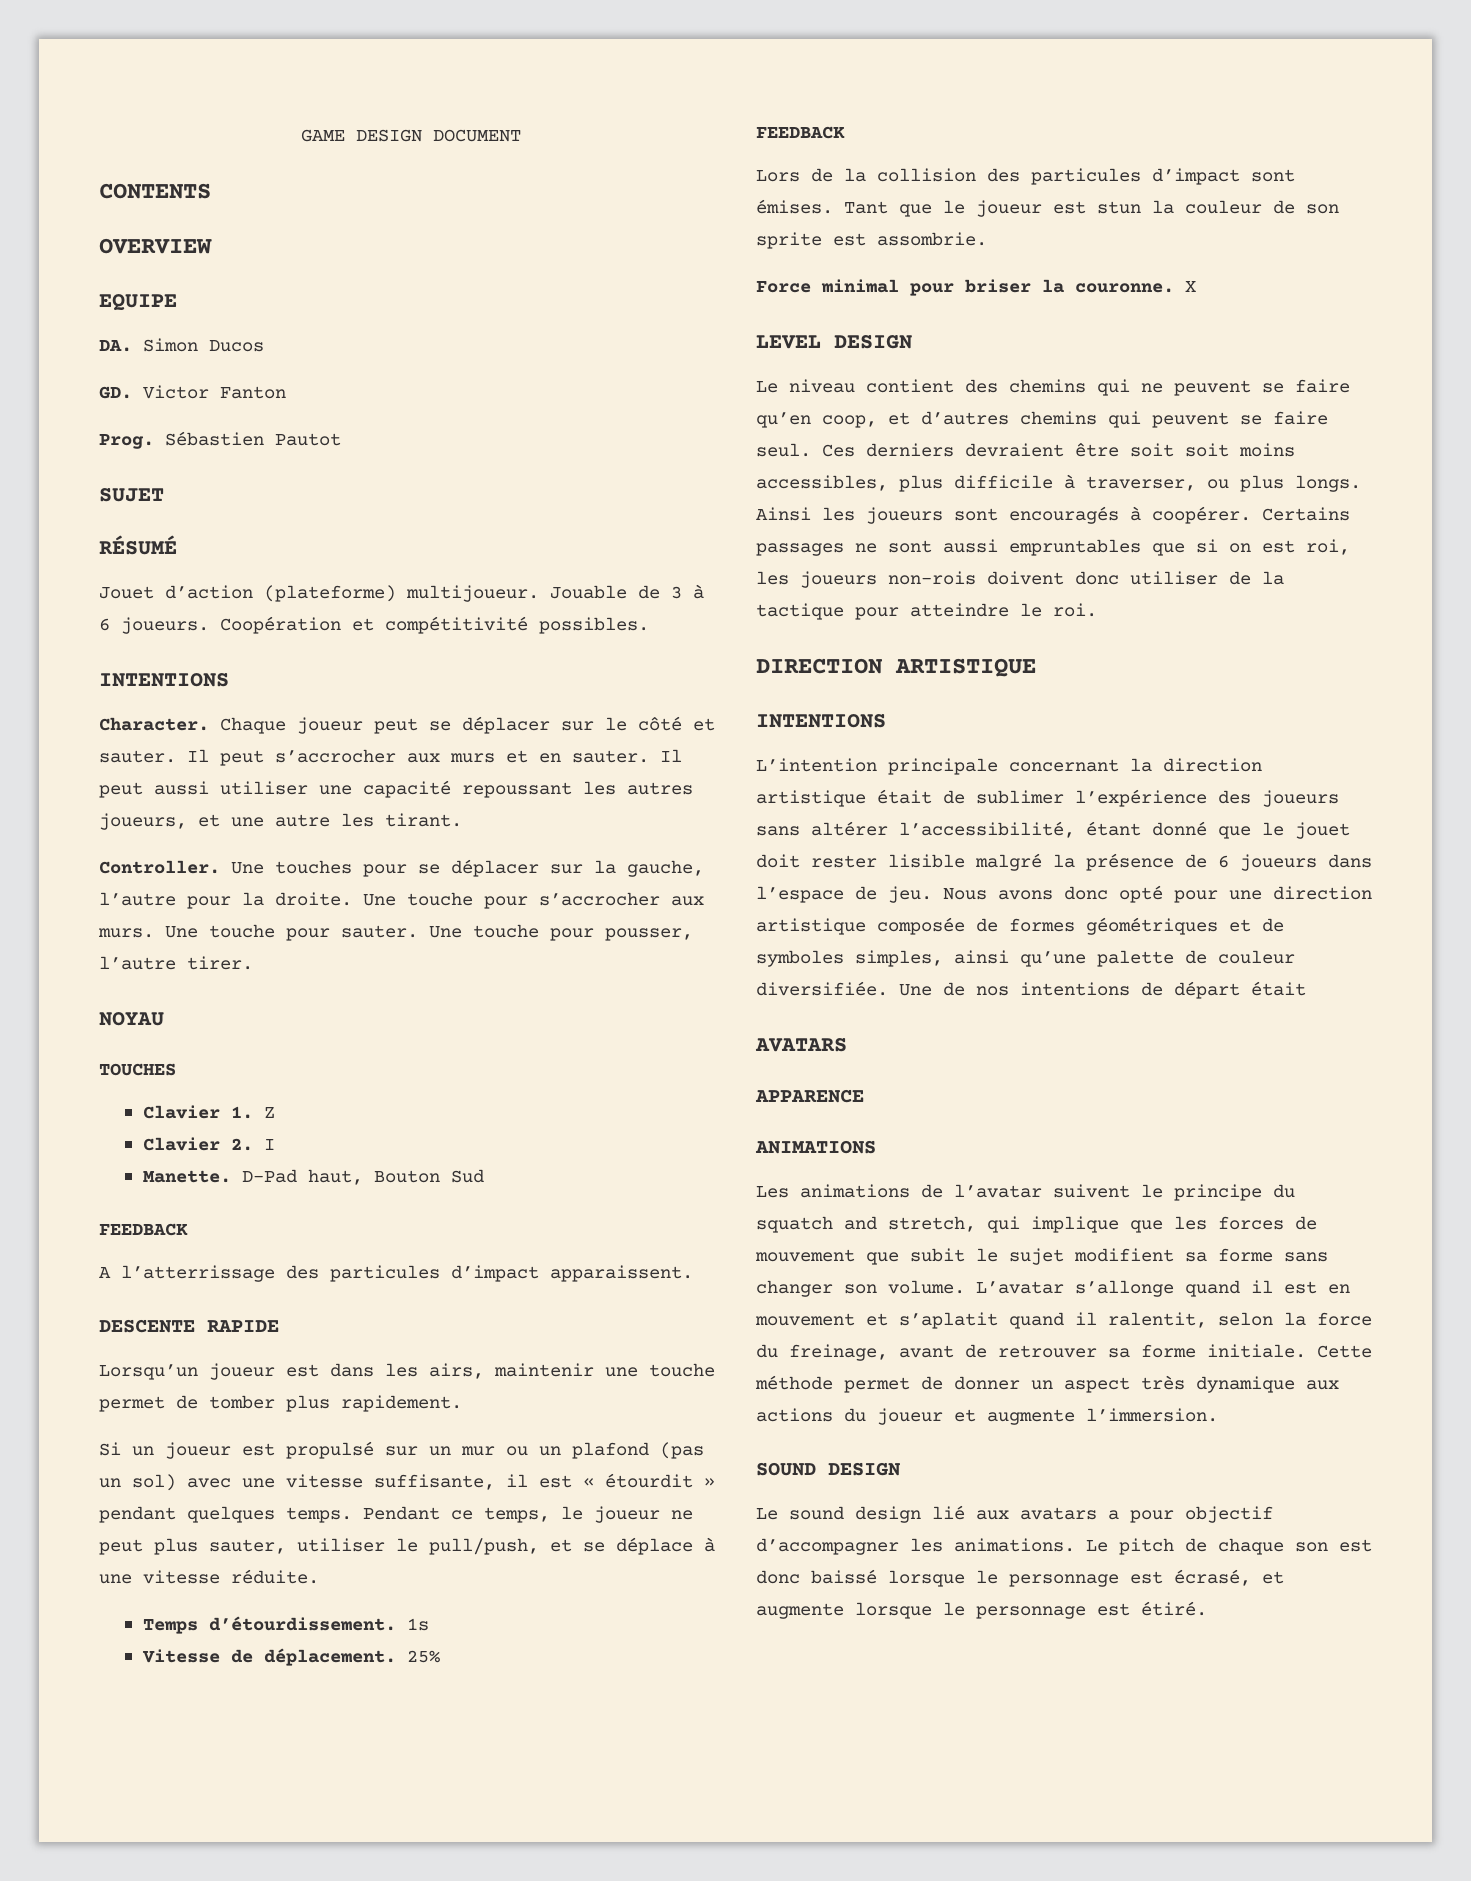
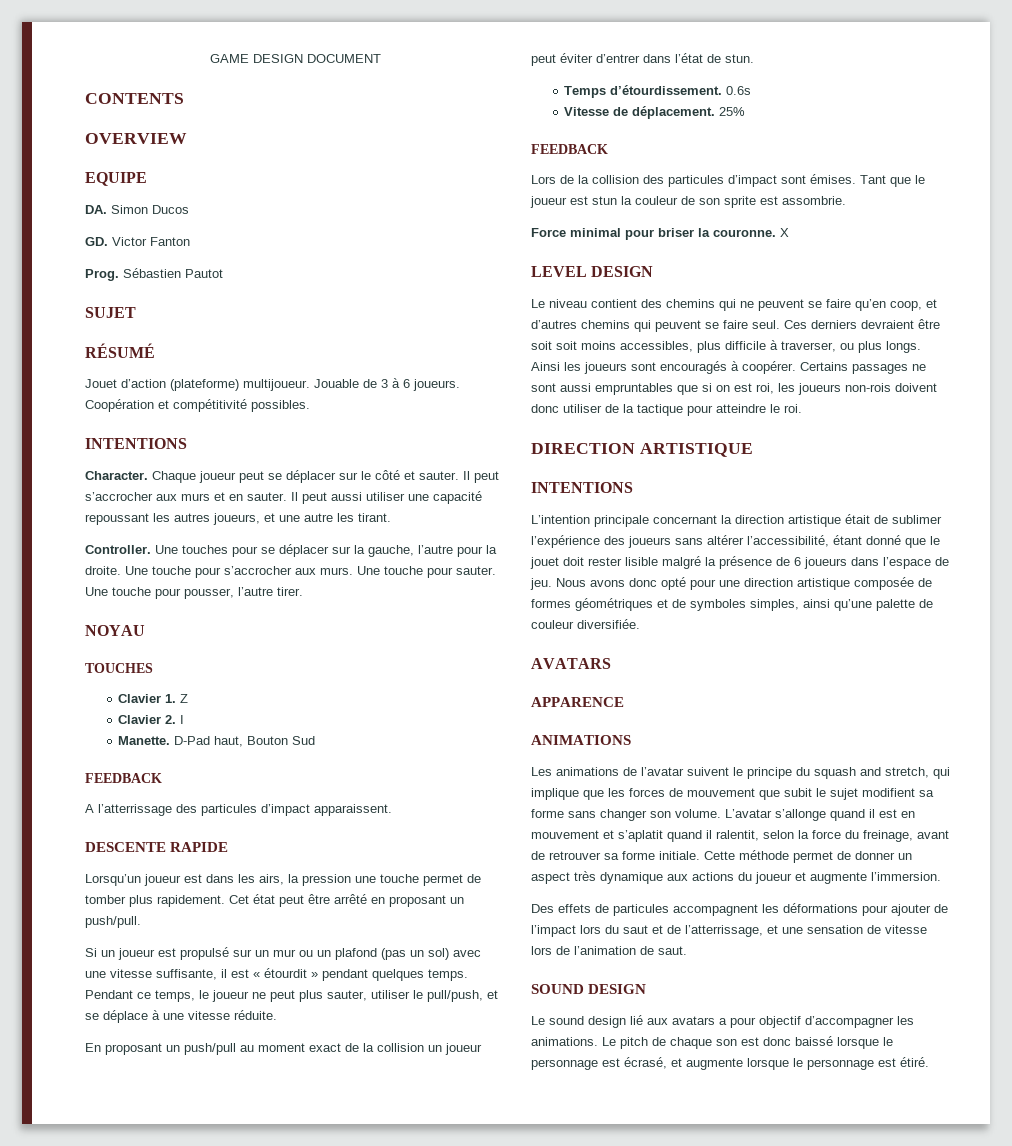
[494,1363,594,1377] maintenir -> [288,874,351,886] la pression
(462, 1403) none -> [229,894,464,907] [85,916,141,928] Cet état peut être arrêté en proposant un push/pull.
(319, 1576) none -> [85,1043,482,1055] [531,53,754,66] // En proposant un push/pull au moment exact de la collision un joueur peut éviter d’entrer dans l’état de stun.
[406,1618,429,1631] 1s -> [726,86,752,95] 0.6s
[899,981,1306,999] Une de nos intentions de départ était -> (640, 624) none
[756,1216,833,1233] squatch -> [814,767,856,779] squash
(1218, 1415) none -> [531,903,948,916] [531,925,927,937] [531,946,687,955] // Des effets de particules accompagnent les déformations pour ajouter de l’impact lors du saut et de l’atterrissage, et une sensation de vitesse lors de l’animation de saut.

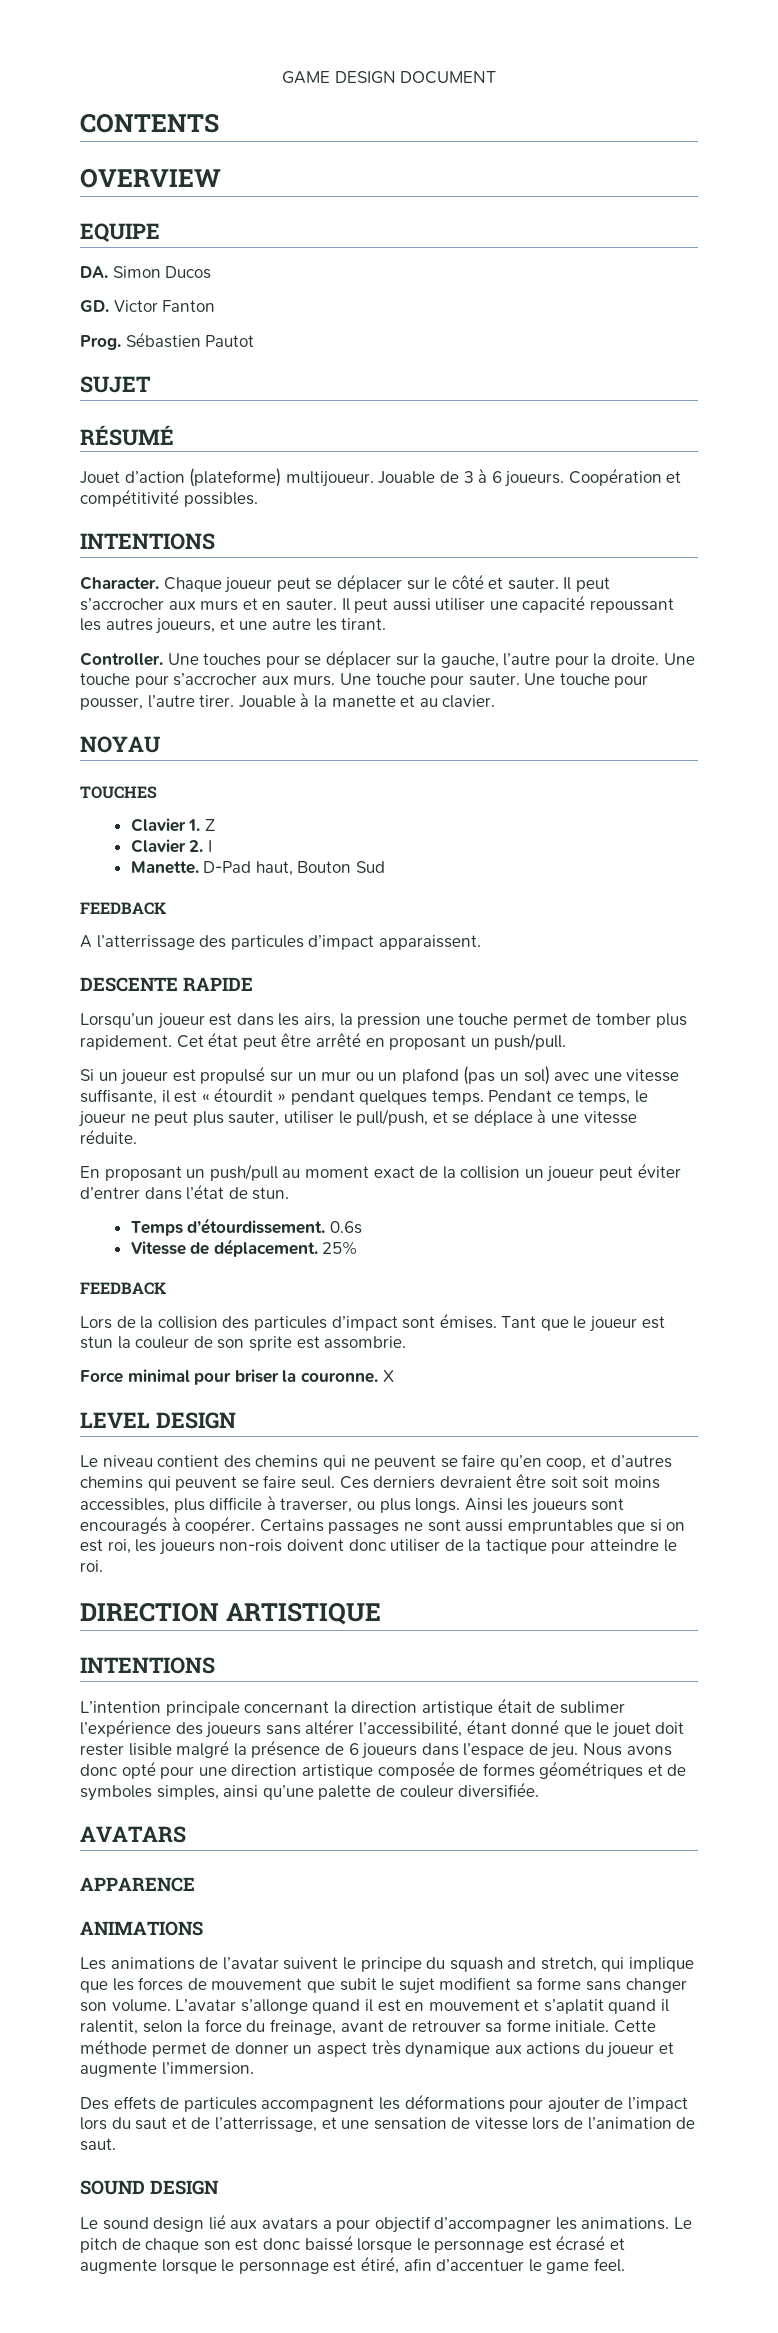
(303, 591) none -> [238,692,496,708] Jouable à la manette et au clavier.
[624,1057,667,1069] écrasé, -> [556,2235,606,2251] écrasé
[900,1057,929,1067] étiré. -> [360,2256,625,2274] étiré, afin d’accentuer le game feel.

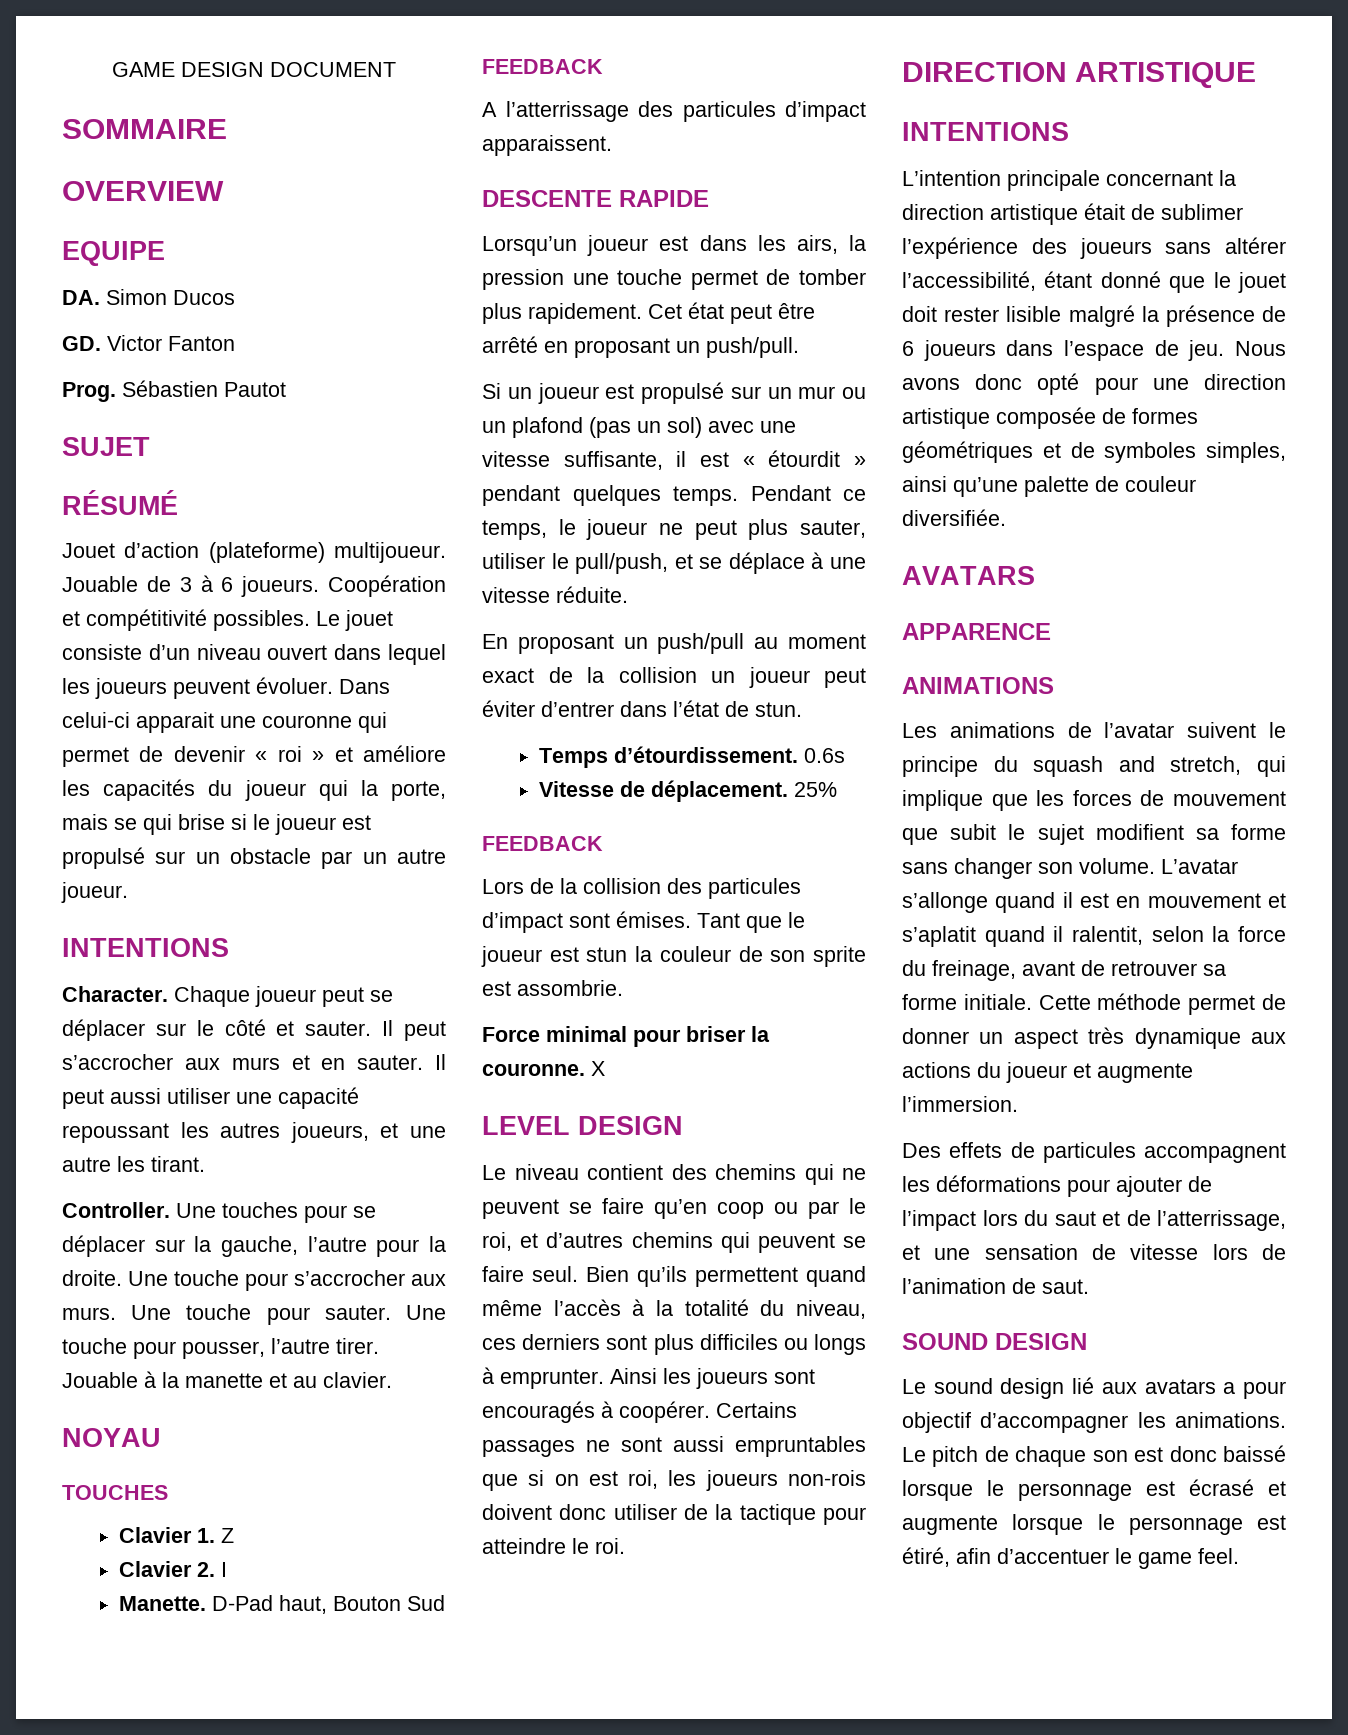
[80,113,219,133] CONTENTS -> [62,119,227,139] SOMMAIRE
(258, 499) none -> [316,610,393,631] [62,644,446,665] [62,677,390,699] [62,712,387,733] [62,745,446,767] [62,779,447,801] [62,814,371,835] [62,847,446,869] [61,882,128,903] Le jouet consiste d’un niveau ouvert dans lequel les joueurs peuvent évoluer. Dans celui-ci apparait une couronne qui permet de devenir « roi » et améliore les capacités du joueur qui la porte, mais se qui brise si le joueur est propulsé sur un obstacle par un autre joueur.
[546,1458,587,1470] coop, -> [717,1198,866,1219] [482,1232,512,1251] coop ou par le roi,
[339,1474,661,1489] [80,1495,461,1513] Ces derniers devraient être soit soit moins accessibles, plus difficile à traverser, ou plus longs. -> [586,1266,866,1287] [482,1299,866,1319] [482,1334,866,1355] [482,1367,604,1389] Bien qu’ils permettent quand même l’accès à la totalité du niveau, ces derniers sont plus difficiles ou longs à emprunter.

